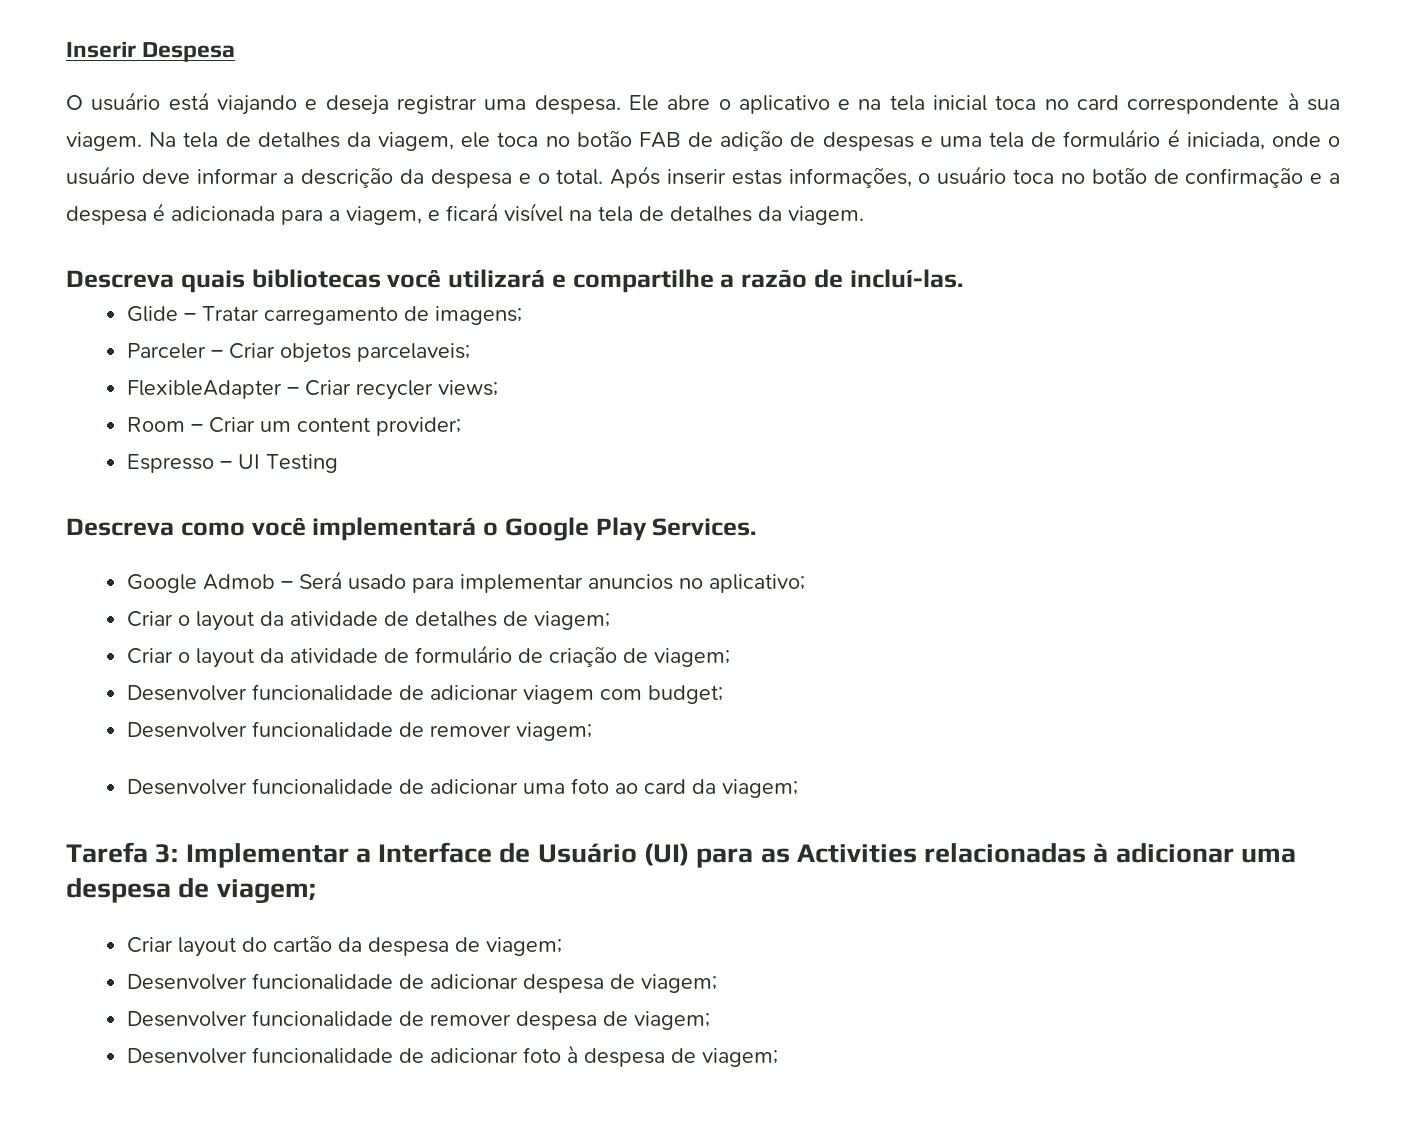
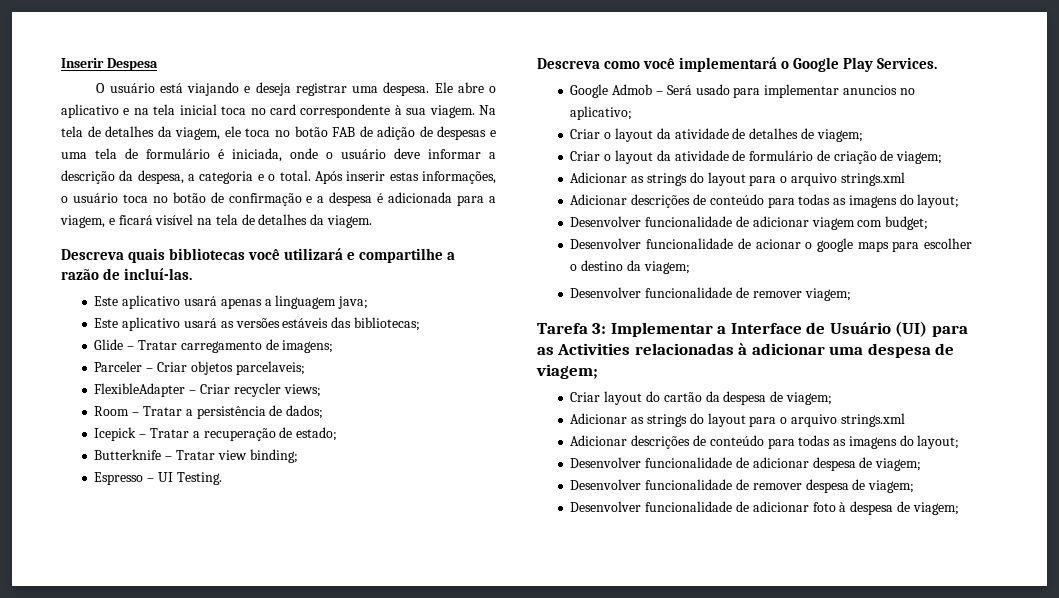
[430,169,512,188] despesa -> [137,170,254,184] despesa, a categoria
(963, 278) none -> [94,295,369,309] [94,317,420,331] // Este aplicativo usará apenas a linguagem java; // Este aplicativo usará as versões estáveis das bibliotecas;
[209,417,462,436] Criar um content provider; -> [142,405,324,419] [94,427,338,441] [94,449,298,463] Tratar a persistência de dados; // Icepick – Tratar a recuperação de estado; // Butterknife – Tratar view binding;
[266,454,339,473] Testing -> [176,472,222,485] Testing.
(731, 657) none -> [570,172,905,186] [570,194,960,208] // Adicionar as strings do layout para o arquivo strings.xml // Adicionar descrições de conteúdo para todas as imagens do layout;
[430,722,593,741] [127,778,717,795] remover viagem; // Desenvolver funcionalidade de adicionar uma foto ao card da -> [755,238,972,252] [570,260,690,274] [570,287,802,298] acionar o google maps para escolher o destino da viagem; // Desenvolver funcionalidade de remover
(563, 946) none -> [570,413,905,427] [570,435,960,449] // Adicionar as strings do layout para o arquivo strings.xml // Adicionar descrições de conteúdo para todas as imagens do layout;

